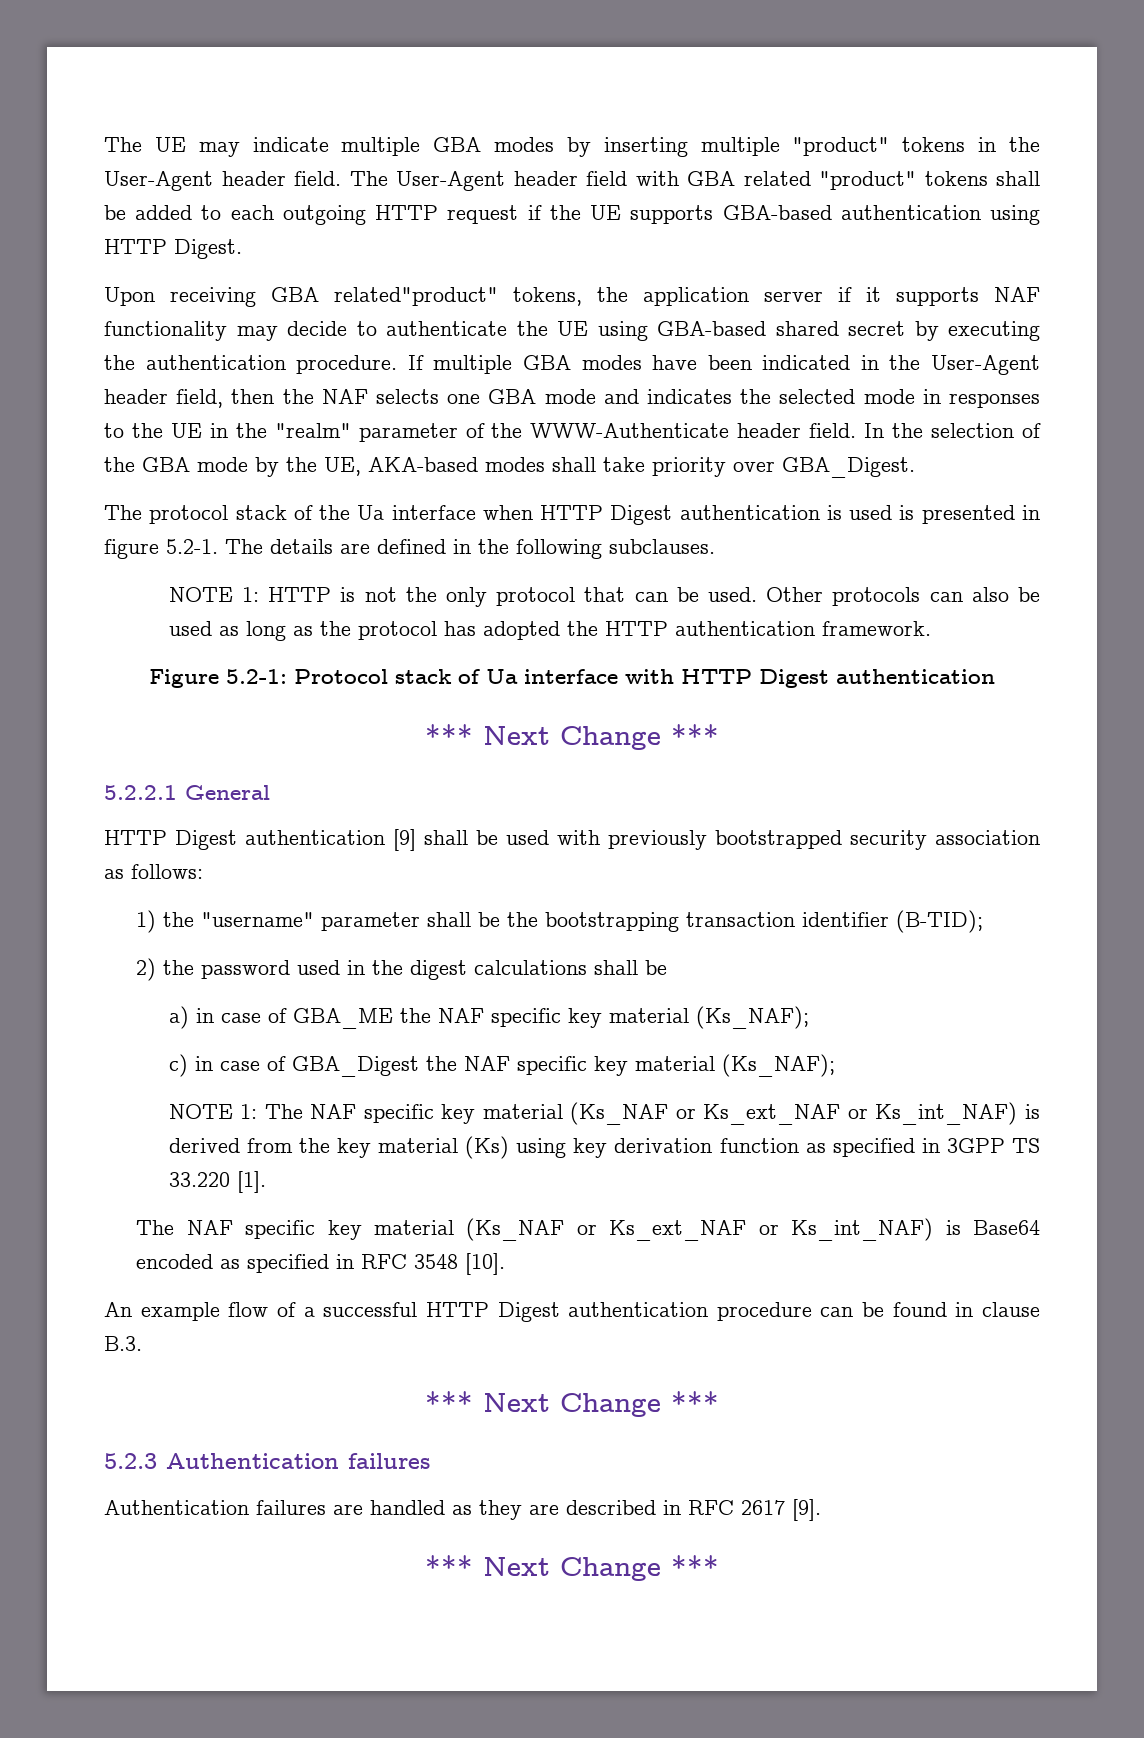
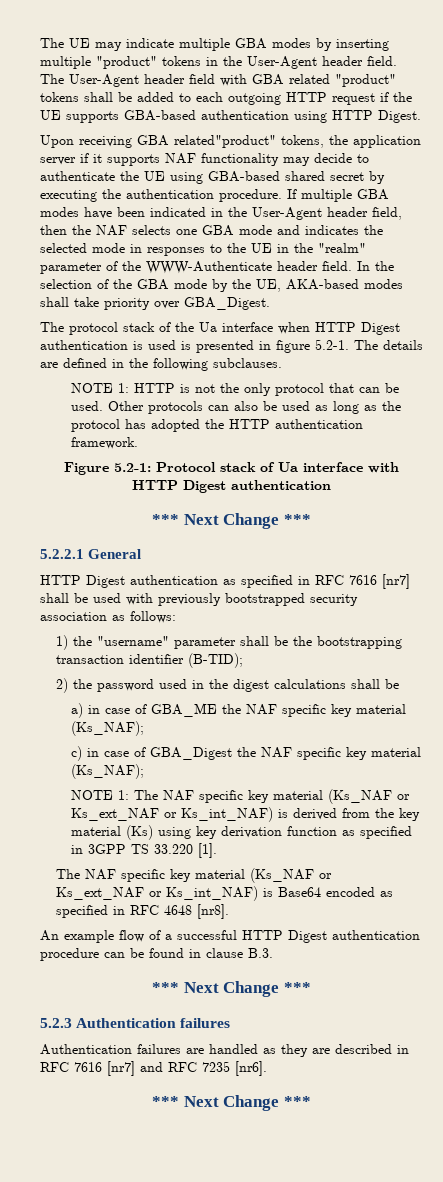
[393,829,416,851] [9] -> [223,574,410,589] as specified in RFC 7616 [nr7]
[414,1253,506,1275] 3548 [10]. -> [163,904,229,919] 4648 [nr8].
[741,1499,821,1521] 2617 [9]. -> [74,1061,267,1076] 7616 [nr7] and RFC 7235 [nr6].

